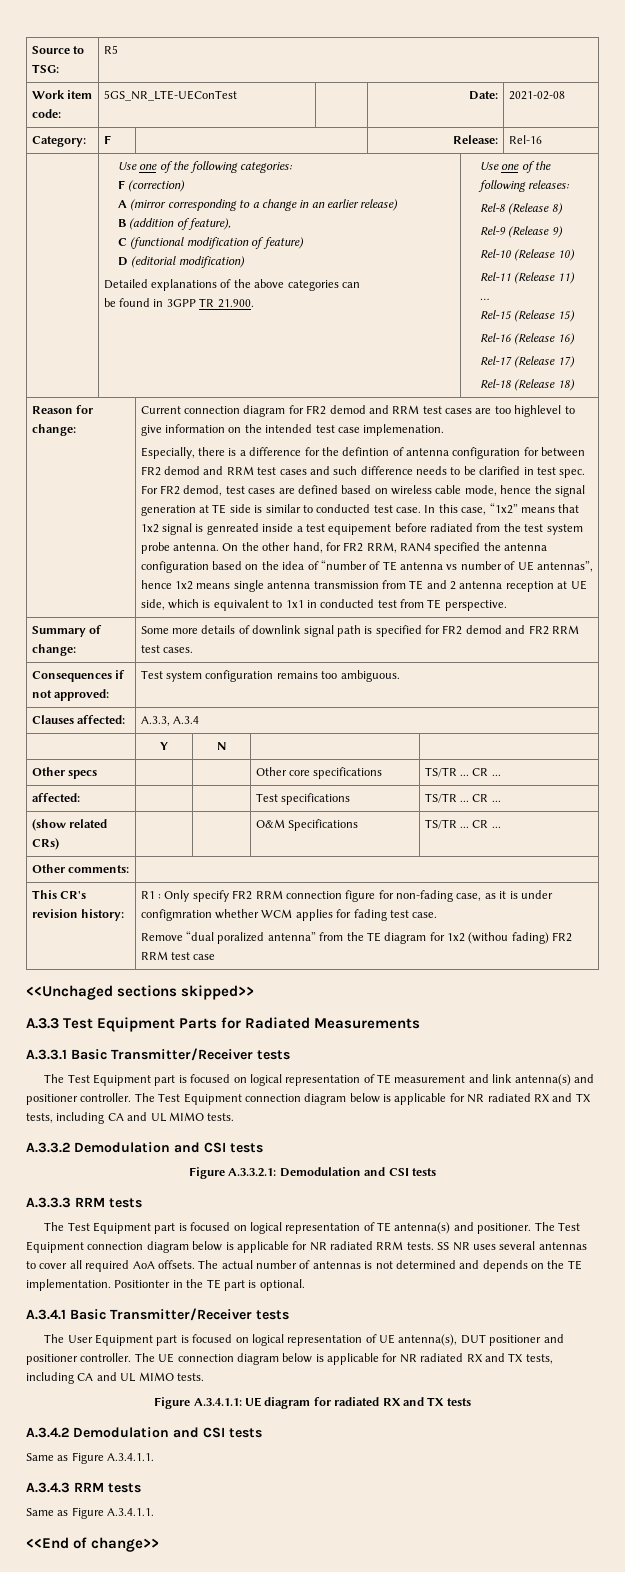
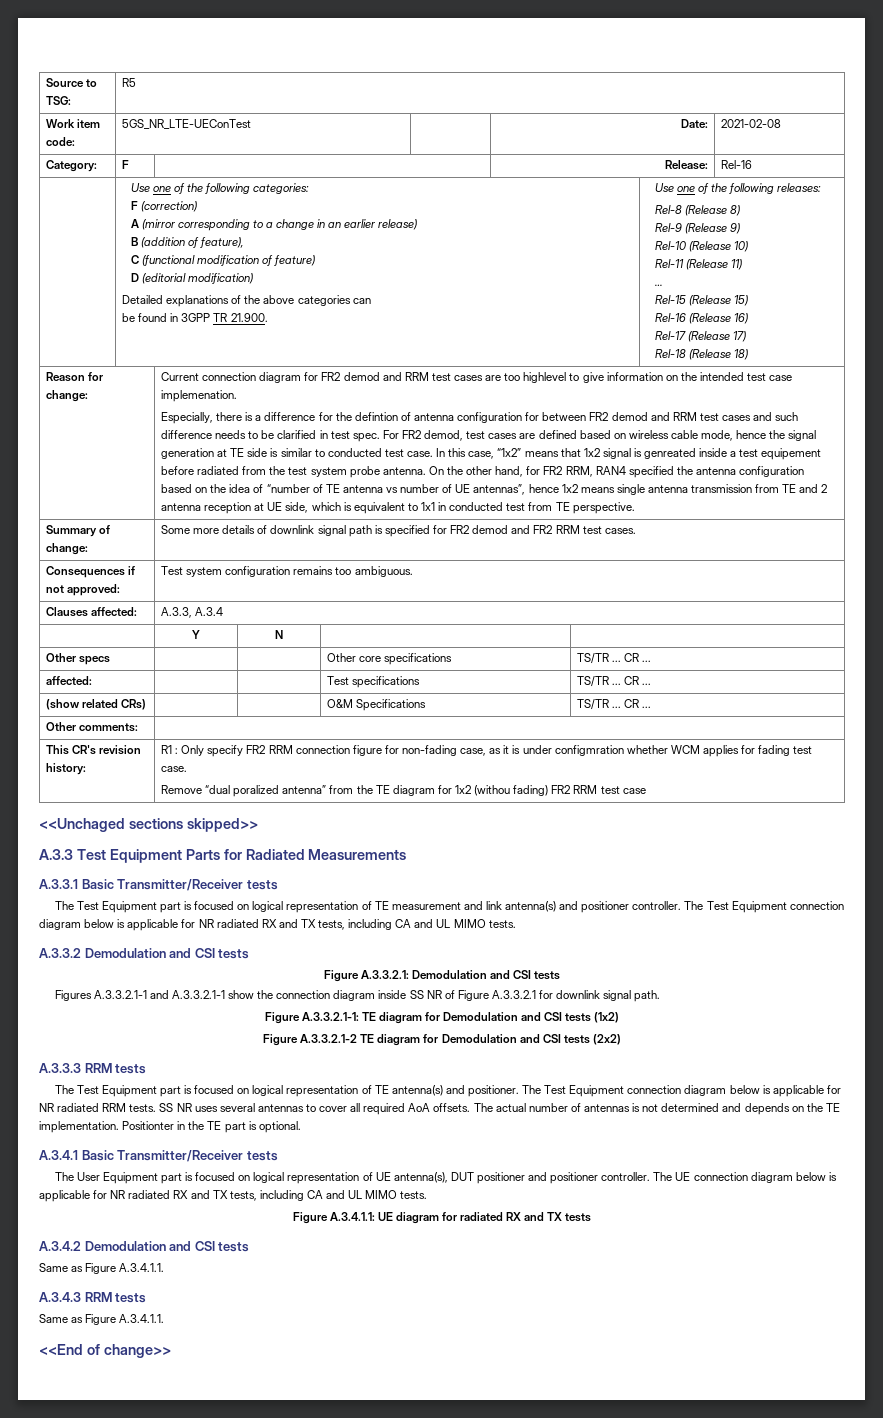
(436, 1172) none -> [54,990,661,1002] [264,1012,620,1024] [263,1034,621,1046] // Figures A.3.3.2.1-1 and A.3.3.2.1-1 show the connection diagram inside SS NR of Figure A.3.3.2.1 for downlink signal path. // Figure A.3.3.2.1-1: TE diagram for Demodulation and CSI tests (1x2) // Figure A.3.3.2.1-2 TE diagram for Demodulation and CSI tests (2x2)

